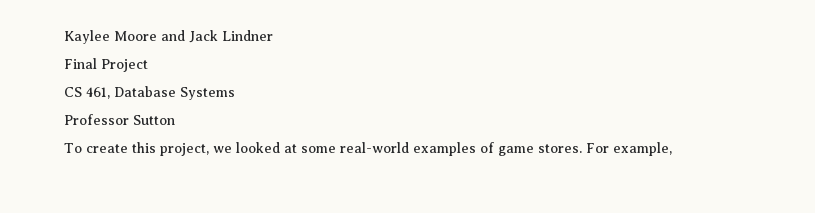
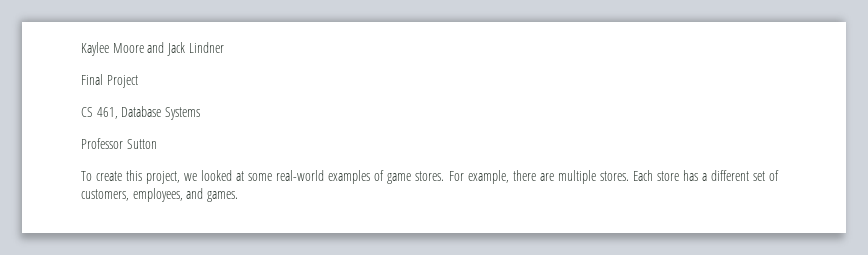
(672, 149) none -> [512,170,779,184] [81,188,238,202] there are multiple stores. Each store has a different set of customers, employees, and games.

